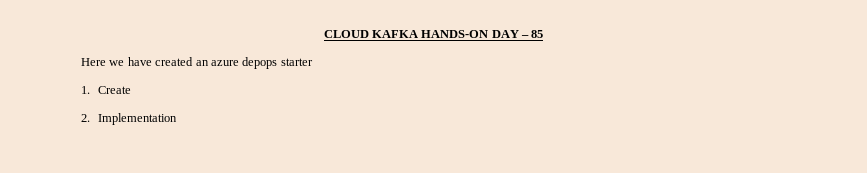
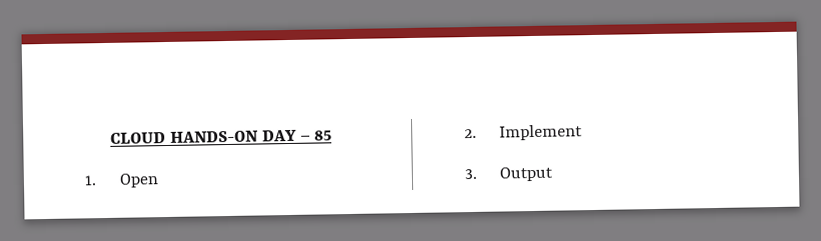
[371,30,418,38] KAFKA -> (166, 138) none
[81,57,313,69] [81,86,132,94] [81,113,178,125] Here we have created an azure depops starter // 1. Create // 2. Implementation -> [83,173,160,188] [463,124,584,141] [463,166,555,182] 1. Open // 2. Implement // 3. Output

